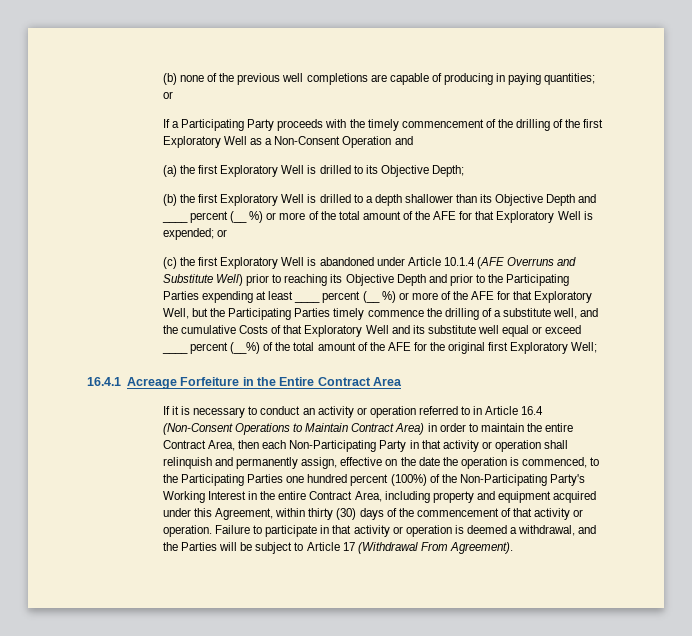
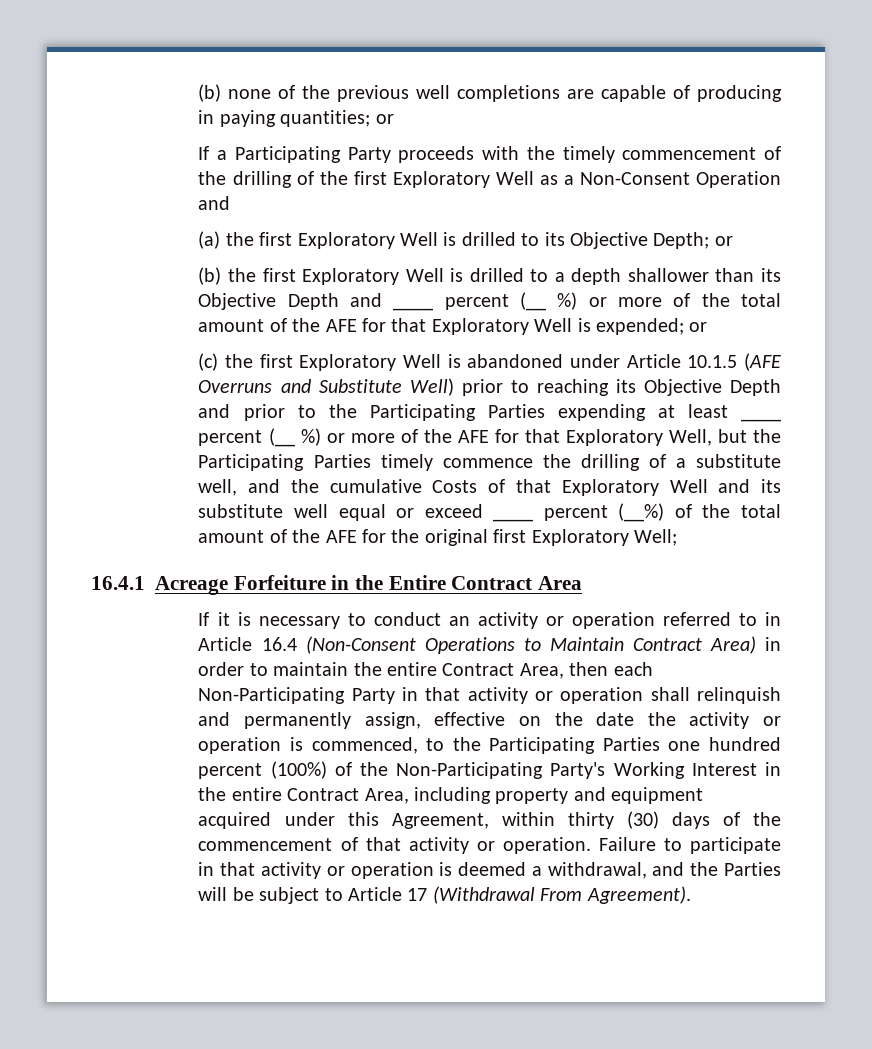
(464, 171) none -> [714,236,733,246] or
[443,257,475,266] 10.1.4 -> [687,355,738,368] 10.1.5
(458, 461) none -> [689,712,782,729] activity or

